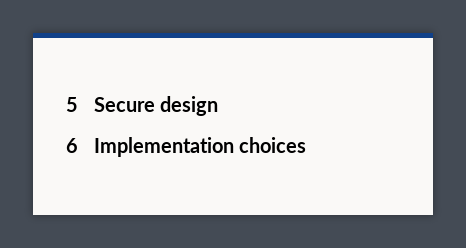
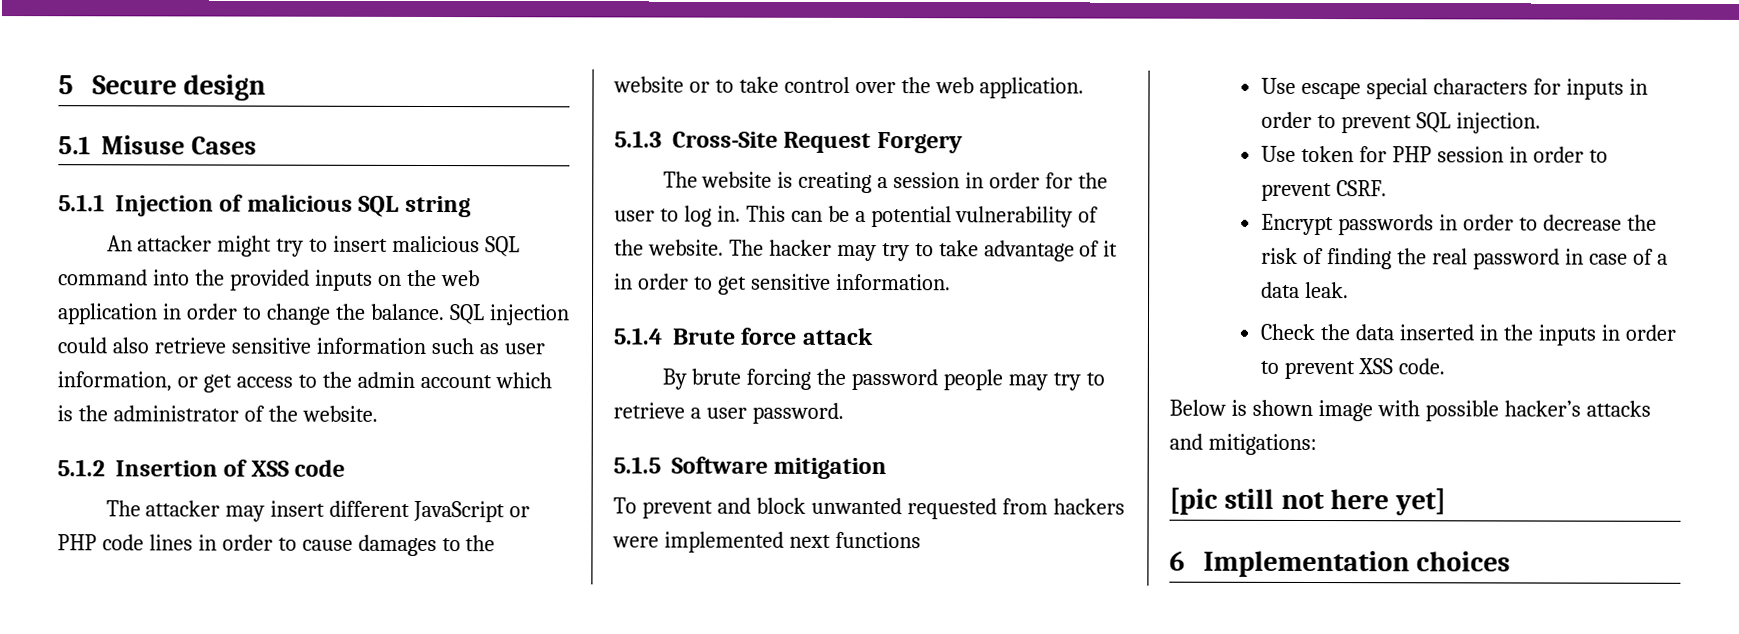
(218, 106) none -> [58,135,257,155] [58,194,471,218] [106,235,521,257] [58,269,480,291] [57,303,570,326] [57,337,545,355] [57,371,552,393] [57,405,378,422] [57,459,346,477] [105,500,531,523] [57,534,496,557] [613,76,1084,99] [614,130,963,154] [662,171,1108,194] [614,205,1100,228] [614,239,1119,262] [614,273,951,295] [613,327,873,346] [661,368,1106,391] [613,402,844,424] [613,456,888,480] [613,497,1125,520] [612,531,921,553] [1261,77,1648,100] [1261,111,1541,134] [1261,145,1608,163] [1261,180,1388,202] [1261,213,1657,236] [1261,247,1668,270] [1261,281,1350,299] [1260,323,1676,346] [1260,358,1446,380] [1169,399,1651,422] [1169,433,1317,456] [1169,487,1446,516] // 5.1 Misuse Cases // 5.1.1 Injection of malicious SQL string // An attacker might try to insert malicious SQL command into the provided inputs on the web application in order to change the balance. SQL injection could also retrieve sensitive information such as user information, or get access to the admin account which is the administrator of the website. // 5.1.2 Insertion of XSS code // The attacker may insert different JavaScript or PHP code lines in order to cause damages to the website or to take control over the web application. // 5.1.3 Cross-Site Request Forgery // The website is creating a session in order for the user to log in. This can be a potential vulnerability of the website. The hacker may try to take advantage of it in order to get sensitive information. // 5.1.4 Brute force attack // By brute forcing the password people may try to retrieve a user password. // 5.1.5 Software mitigation // To prevent and block unwanted requested from hackers were implemented next functions // Use escape special characters for inputs in order to prevent SQL injection. // Use token for PHP session in order to prevent CSRF. // Encrypt passwords in order to decrease the risk of finding the real password in case of a data leak. // Check the data inserted in the inputs in order to prevent XSS code. // Below is shown image with possible hacker’s attacks and mitigations: // [pic still not here yet]

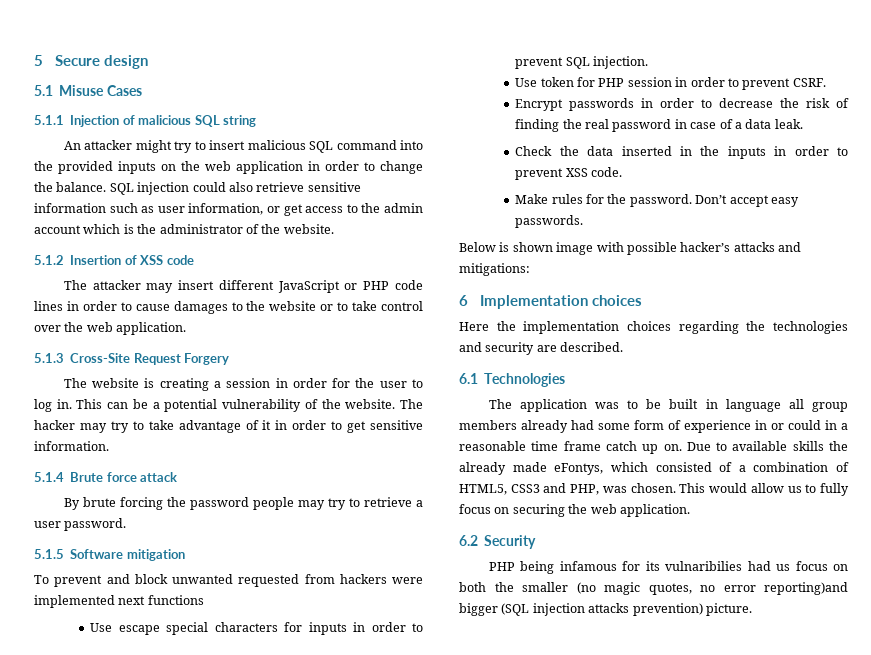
(1446, 366) none -> [515,194,799,207] [515,215,584,228] // Make rules for the password. Don’t accept easy passwords.
[1169,487,1446,516] [1169,550,1510,578] [pic still not here yet] // 6 Implementation choices -> [459,295,643,309] [459,321,848,334] [459,342,624,355] [459,373,566,387] [488,399,848,412] [459,420,848,433] [459,441,848,454] [459,462,849,475] [459,483,849,496] [459,504,690,517] [459,535,537,549] [488,561,848,574] [459,582,848,595] [459,603,752,616] 6 Implementation choices // Here the implementation choices regarding the technologies and security are described. // 6.1 Technologies // The application was to be built in language all group members already had some form of experience in or could in a reasonable time frame catch up on. Due to available skills the already made eFontys, which consisted of a combination of HTML5, CSS3 and PHP, was chosen. This would allow us to fully focus on securing the web application. // 6.2 Security // PHP being infamous for its vulnaribilies had us focus on both the smaller (no magic quotes, no error reporting)and bigger (SQL injection attacks prevention) picture.

